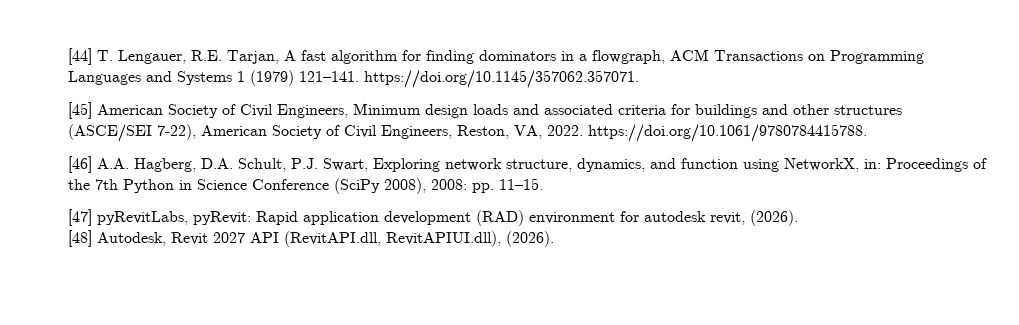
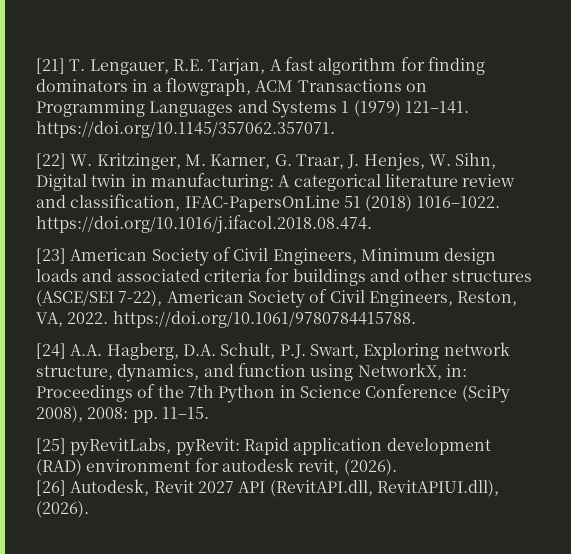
[68,48,92,65] [44] -> [36,58,65,74] [21]
[68,102,92,119] [45] -> [36,153,497,171] [36,173,516,191] [36,194,500,212] [36,215,372,234] [36,248,66,264] [22] W. Kritzinger, M. Karner, G. Traar, J. Henjes, W. Sihn, Digital twin in manufacturing: A categorical literature review and classification, IFAC-PapersOnLine 51 (2018) 1016–1022. https://doi.org/10.1016/j.ifacol.2018.08.474. // [23]
[68,156,92,173] [46] -> [36,343,66,359] [24]
[68,209,92,226] [47] -> [36,438,66,454] [25]
[68,230,92,247] [48] -> [36,480,66,496] [26]

